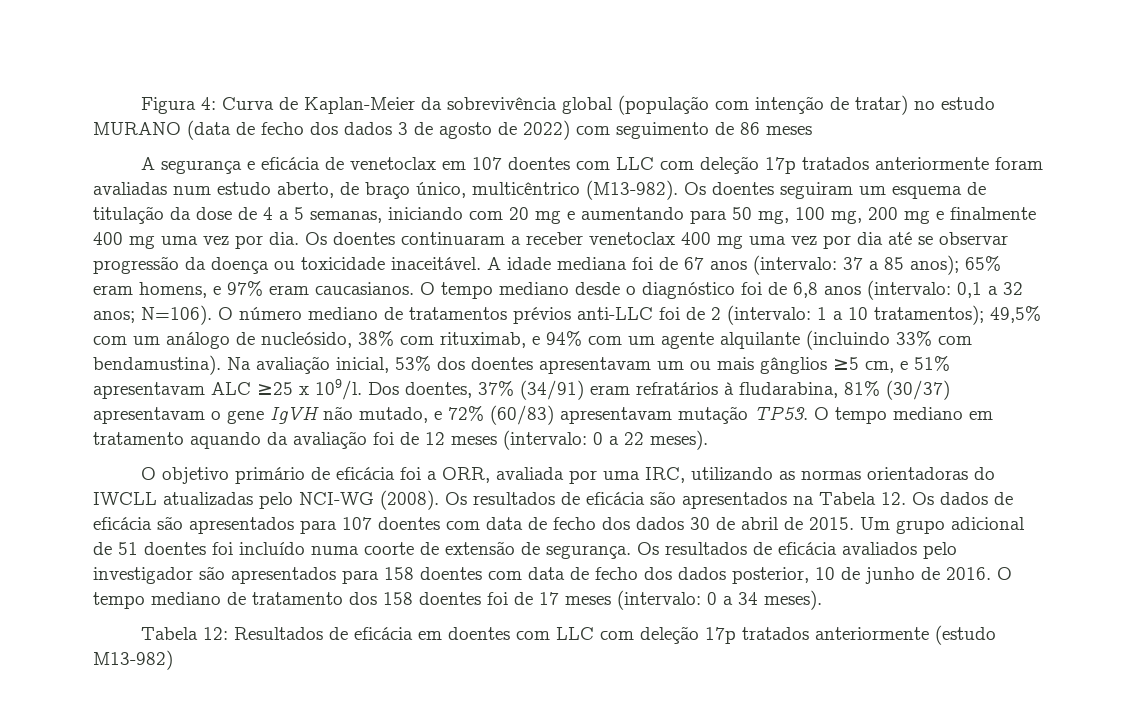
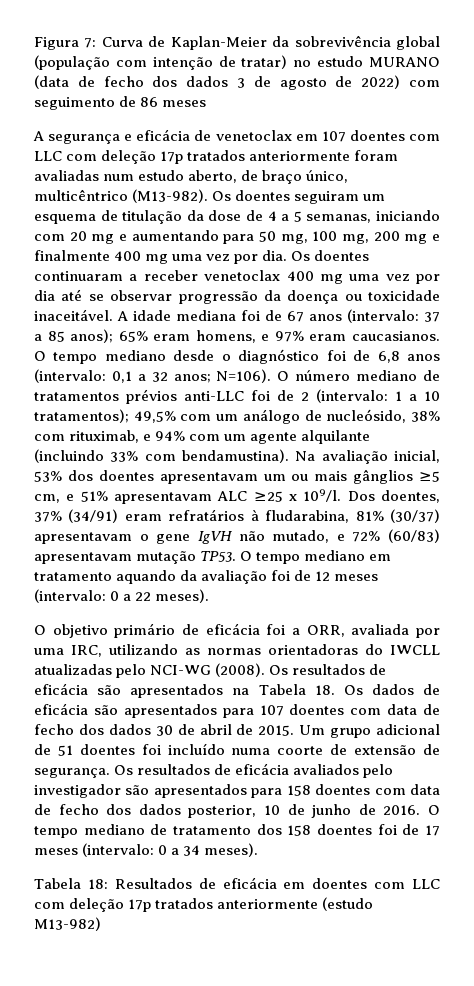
[200,97,216,110] 4: -> [84,38,97,48] 7:
[881,492,906,505] 12. -> [314,685,335,695] 18.
[202,627,228,640] 12: -> [87,879,108,889] 18:

